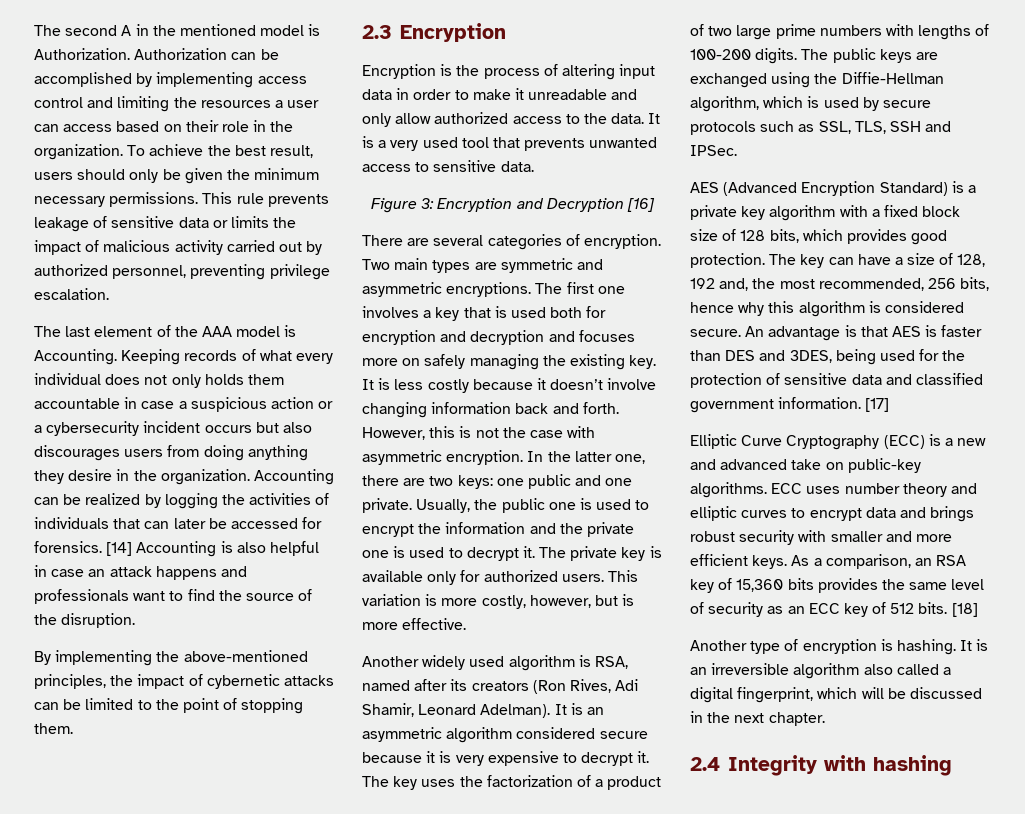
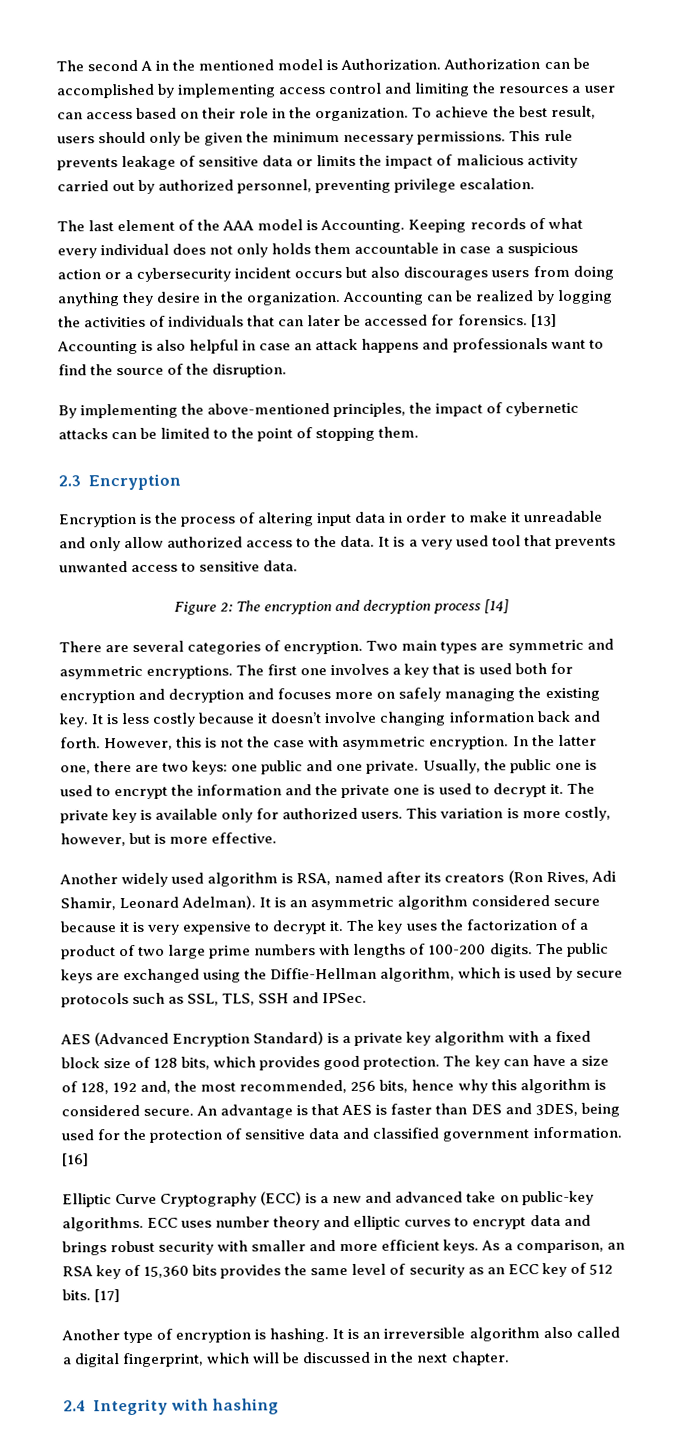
[106,542,133,556] [14] -> [530,313,557,328] [13]
[421,198,655,212] 3: Encryption and Decryption [16] -> [219,599,510,615] 2: The encryption and decryption process [14]
[865,398,890,412] [17] -> [62,1153,89,1167] [16]
[951,603,978,617] [18] -> [94,1289,121,1303] [17]

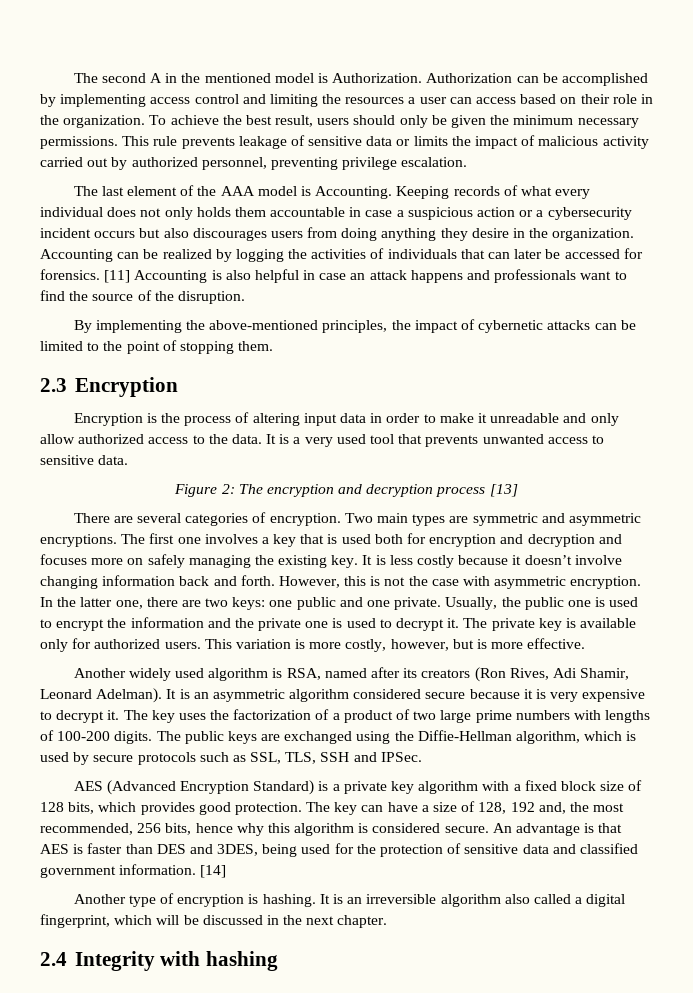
[530,313,557,328] [13] -> [104,270,131,283] [11]
[484,599,510,614] [14] -> [489,484,518,497] [13]
[62,1153,89,1167] [62,1190,594,1208] [62,1214,591,1232] [62,1239,625,1256] [62,1262,613,1280] [62,1289,121,1303] [16] // Elliptic Curve Cryptography (ECC) is a new and advanced take on public-key algorithms. ECC uses number theory and elliptic curves to encrypt data and brings robust security with smaller and more efficient keys. As a comparison, an RSA key of 15,360 bits provides the same level of security as an ECC key of 512 bits. [17] -> [200,865,227,878] [14]

